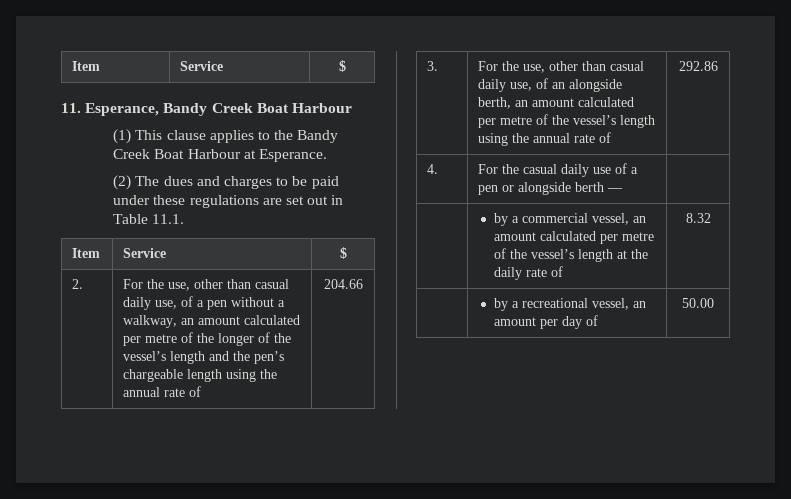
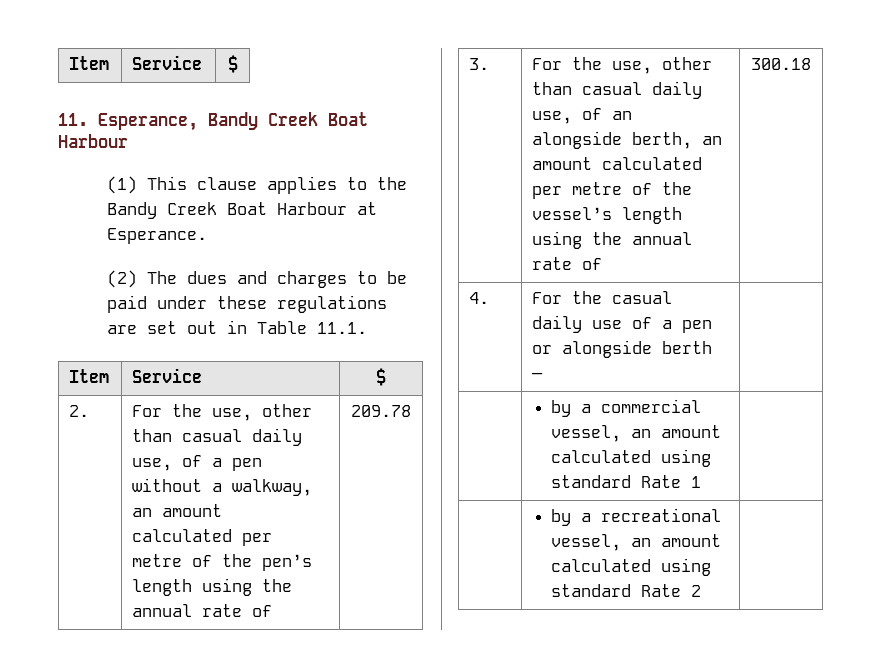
[218,332,292,346] [123,351,285,364] [123,369,278,382] [123,386,202,397] [323,279,363,289] longer of the vessel’s length and the pen’s chargeable length using the annual rate of | 204.66 -> [262,554,313,571] [132,578,293,596] [132,604,273,617] [351,405,412,417] pen’s length using the annual rate of | 209.78
[678,61,718,71] 292.86 -> [751,58,811,70] 300.18
[599,232,654,244] [493,248,648,262] [493,266,563,280] [685,213,711,223] per metre of the vessel’s length at the daily rate of | 8.32 -> [661,449,712,467] [551,475,702,488] using standard Rate 1 |
[539,315,598,329] [682,298,714,308] per day of | 50.00 -> [551,558,712,576] [551,584,702,597] calculated using standard Rate 2 |

